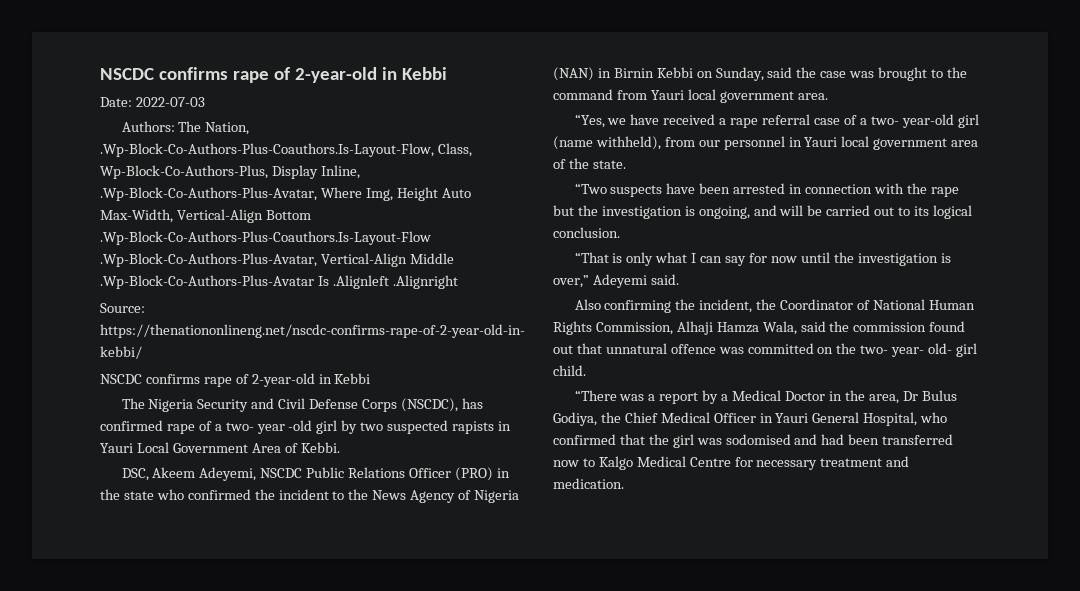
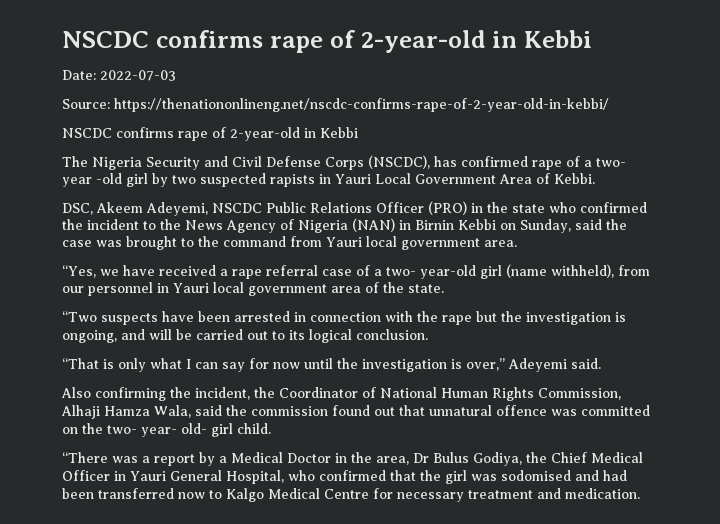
[121,121,250,135] [100,143,472,157] [100,165,360,179] [100,187,471,201] [100,209,311,223] [100,231,431,245] [100,253,454,267] [100,275,458,289] // Authors: The Nation, .Wp-Block-Co-Authors-Plus-Coauthors.Is-Layout-Flow, Class, Wp-Block-Co-Authors-Plus, Display Inline, .Wp-Block-Co-Authors-Plus-Avatar, Where Img, Height Auto Max-Width, Vertical-Align Bottom .Wp-Block-Co-Authors-Plus-Coauthors.Is-Layout-Flow .Wp-Block-Co-Authors-Plus-Avatar, Vertical-Align Middle .Wp-Block-Co-Authors-Plus-Avatar Is .Alignleft .Alignright -> (176, 75) none

